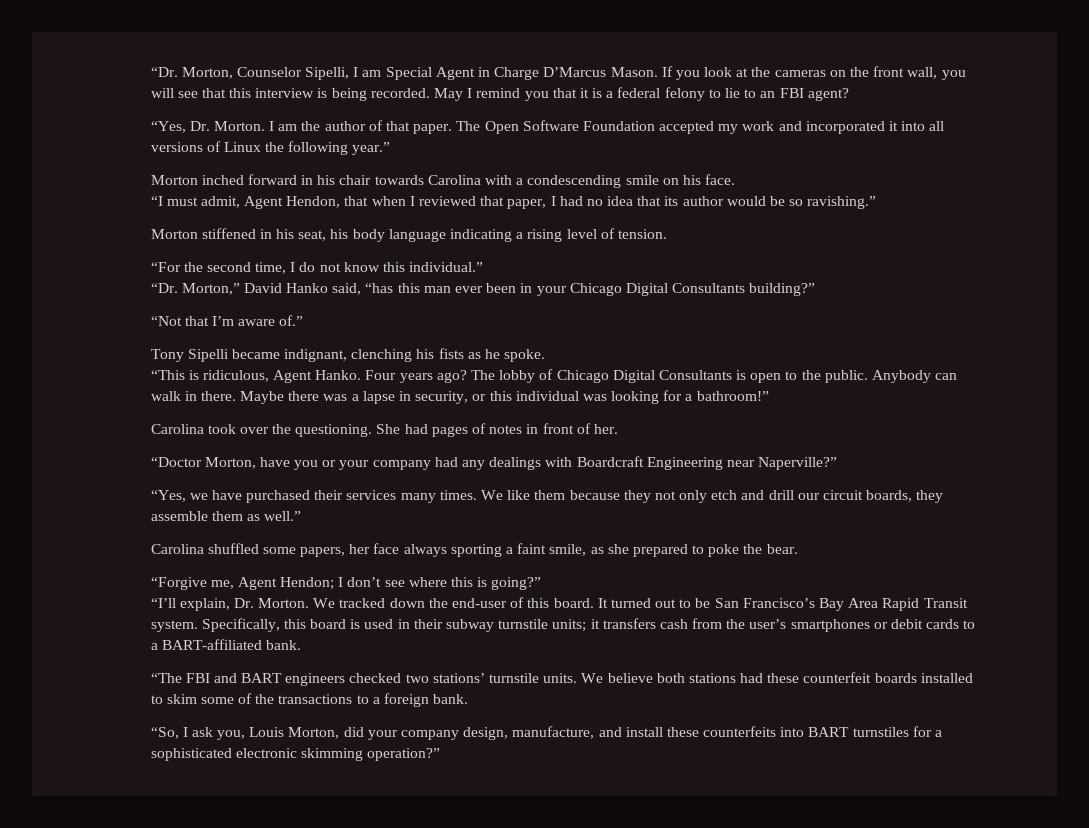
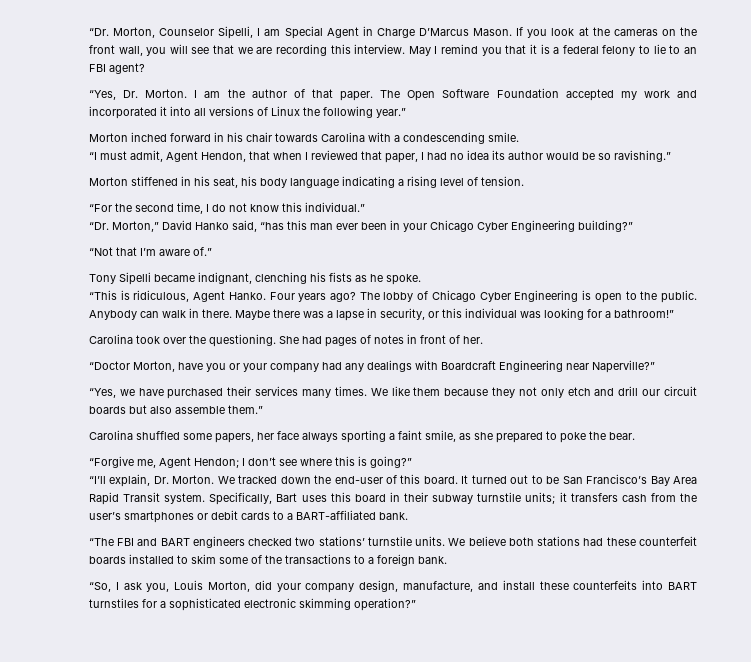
[229,88,430,101] this interview is being recorded. -> [237,44,406,56] we are recording this interview.
[625,174,736,185] smile on his face. -> [487,132,519,142] smile.
[637,196,662,206] that -> (489, 155) none
[625,283,746,296] Digital Consultants -> [476,220,575,232] Cyber Engineering
[612,370,732,383] Digital Consultants -> [479,290,579,302] Cyber Engineering
[866,490,944,503] [150,511,302,521] boards, they assemble them as well.” -> [88,405,263,414] boards but also assemble them.”
[283,619,394,629] this board is used -> [276,492,386,502] Bart uses this board

